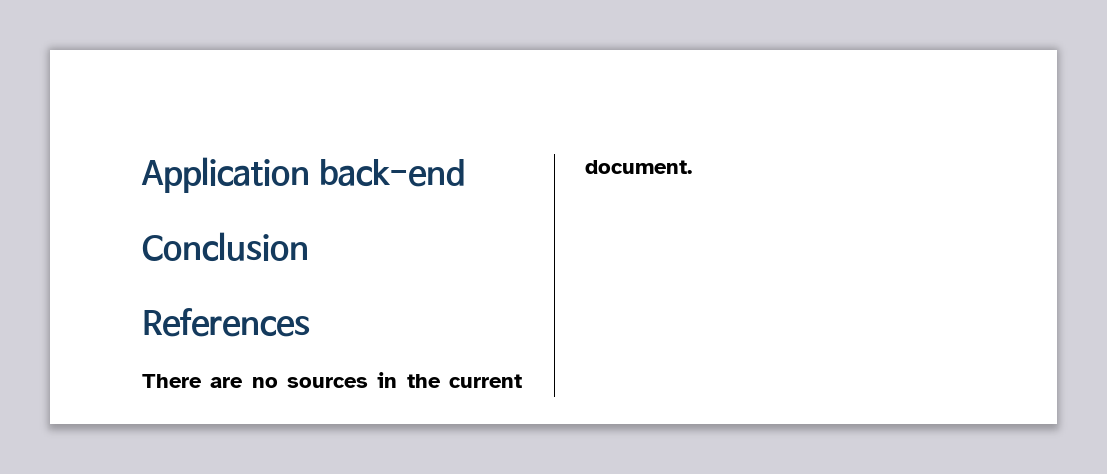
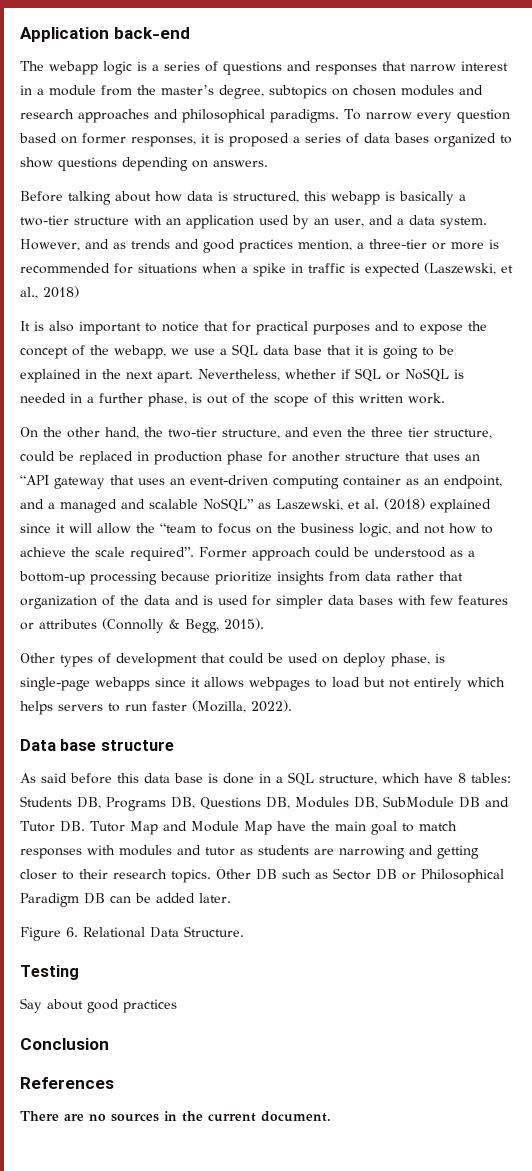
(465, 173) none -> [20,61,508,75] [20,85,483,99] [20,109,510,123] [19,133,512,147] [20,157,268,171] [20,191,466,205] [20,215,487,229] [20,239,499,253] [20,262,513,277] [20,286,79,299] [20,321,487,335] [20,344,454,359] [20,368,464,383] [20,393,445,407] [20,427,492,439] [20,451,480,465] [20,475,502,489] [20,498,491,513] [20,523,493,537] [20,547,475,561] [19,571,463,585] [20,595,508,609] [20,618,264,633] [20,653,445,667] [20,677,505,691] [20,700,292,715] [20,739,174,751] [20,772,511,786] [20,796,509,811] [20,821,457,835] [20,845,479,859] [20,868,504,883] [20,893,231,907] [20,926,244,941] [20,965,79,980] [20,998,177,1013] // The webapp logic is a series of questions and responses that narrow interest in a module from the master’s degree, subtopics on chosen modules and research approaches and philosophical paradigms. To narrow every question based on former responses, it is proposed a series of data bases organized to show questions depending on answers. // Before talking about how data is structured, this webapp is basically a two-tier structure with an application used by an user, and a data system. However, and as trends and good practices mention, a three-tier or more is recommended for situations when a spike in traffic is expected (Laszewski, et al., 2018) // It is also important to notice that for practical purposes and to expose the concept of the webapp, we use a SQL data base that it is going to be explained in the next apart. Nevertheless, whether if SQL or NoSQL is needed in a further phase, is out of the scope of this written work. // On the other hand, the two-tier structure, and even the three tier structure, could be replaced in production phase for another structure that uses an “API gateway that uses an event-driven computing container as an endpoint, and a managed and scalable NoSQL” as Laszewski, et al. (2018) explained since it will allow the “team to focus on the business logic, and not how to achieve the scale required”. Former approach could be understood as a bottom-up processing because prioritize insights from data rather that organization of the data and is used for simpler data bases with few features or attributes (Connolly & Begg, 2015). // Other types of development that could be used on deploy phase, is single-page webapps since it allows webpages to load but not entirely which helps servers to run faster (Mozilla, 2022). // Data base structure // As said before this data base is done in a SQL structure, which have 8 tables: Students DB, Programs DB, Questions DB, Modules DB, SubModule DB and Tutor DB. Tutor Map and Module Map have the main goal to match responses with modules and tutor as students are narrowing and getting closer to their research topics. Other DB such as Sector DB or Philosophical Paradigm DB can be added later. // Figure 6. Relational Data Structure. // Testing // Say about good practices

